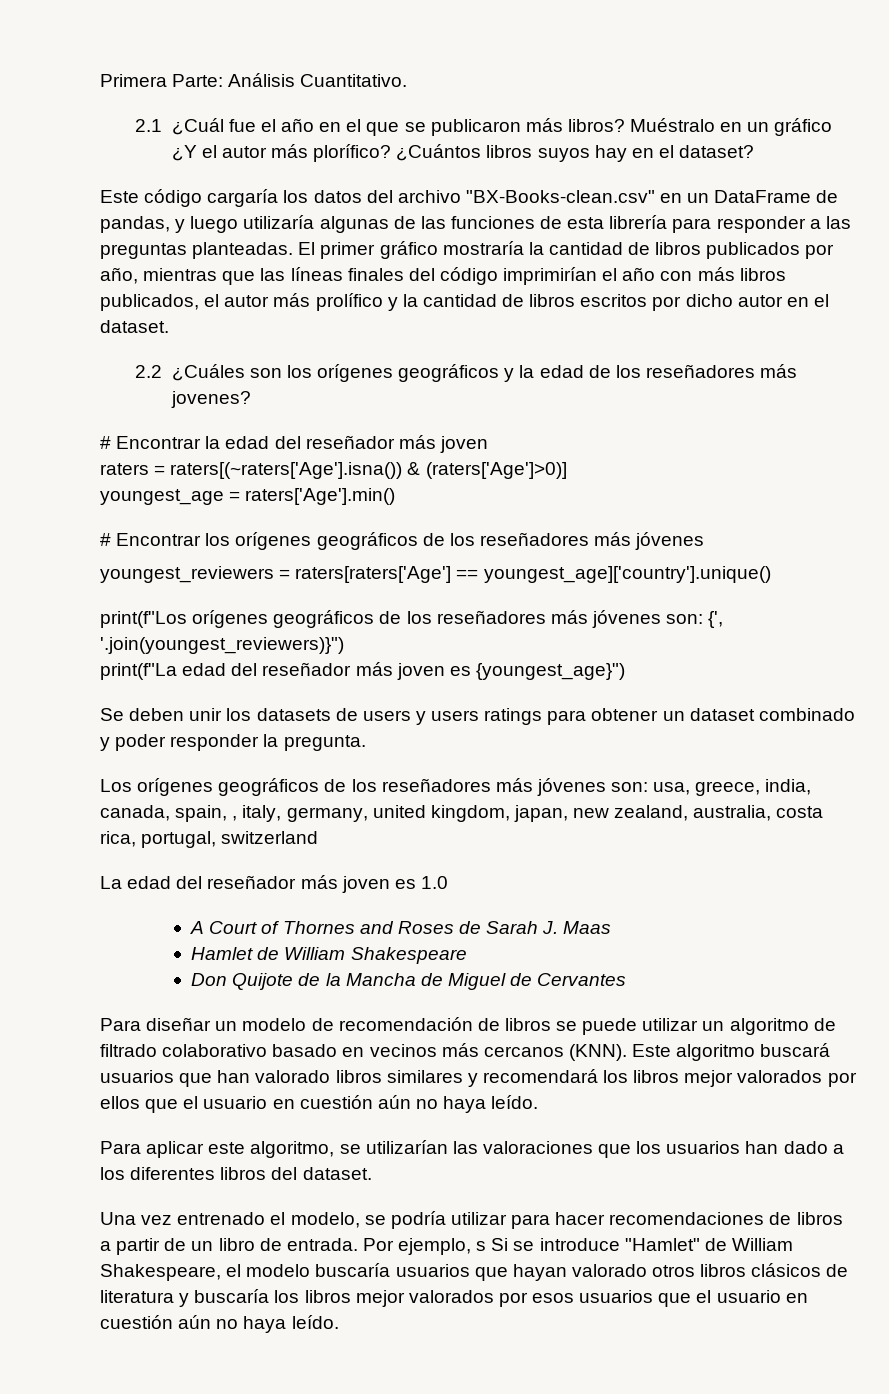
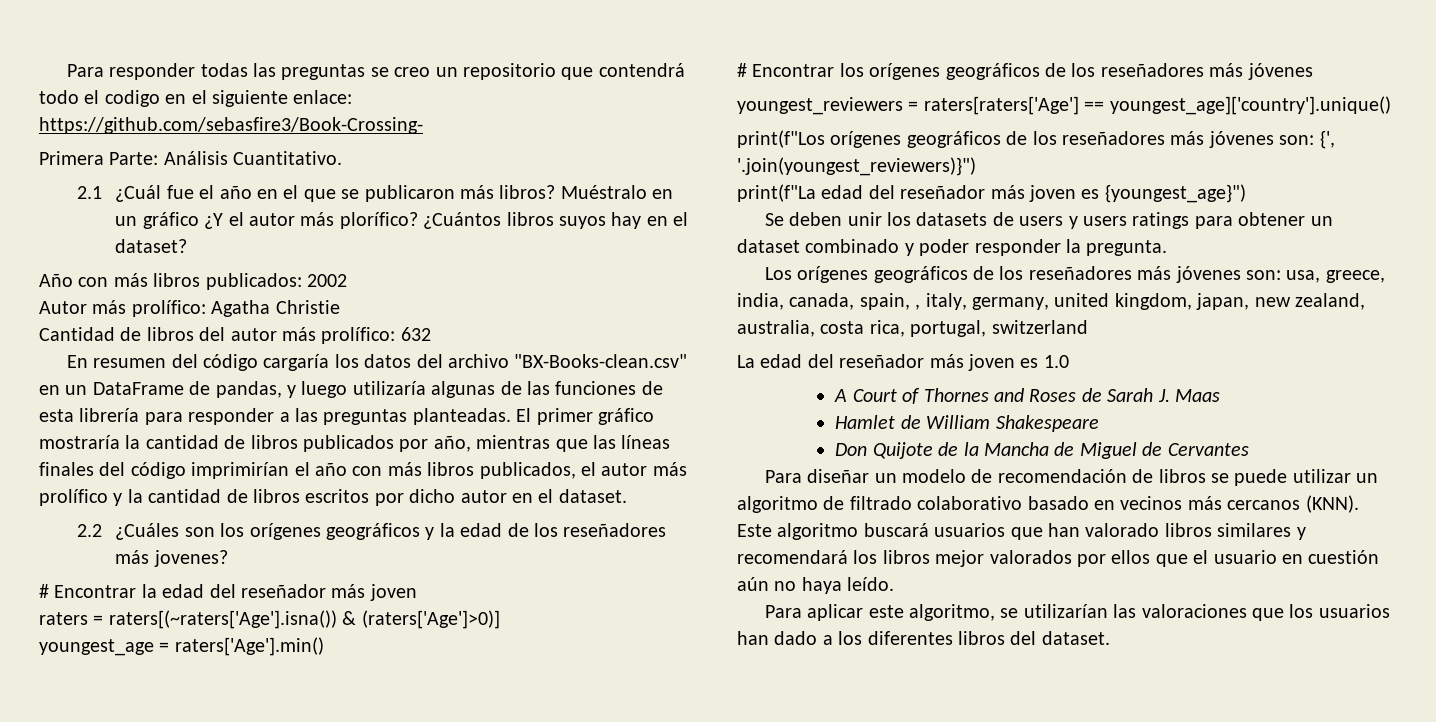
(100, 80) none -> [66,63,685,80] [39,90,353,107] [39,117,423,134] Para responder todas las preguntas se creo un repositorio que contendrá todo el codigo en el siguiente enlace: https://github.com/sebasfire3/Book-Crossing- //
[100,190,139,203] Este -> [39,273,347,290] [39,300,340,317] [39,327,431,344] [66,354,198,368] Año con más libros publicados: 2002 // Autor más prolífico: Agatha Christie // Cantidad de libros del autor más prolífico: 632 // En resumen del
[100,1211,843,1229] [100,1238,793,1255] [100,1263,849,1281] [100,1289,808,1307] [100,1315,339,1333] // Una vez entrenado el modelo, se podría utilizar para hacer recomendaciones de libros a partir de un libro de entrada. Por ejemplo, s Si se introduce "Hamlet" de William Shakespeare, el modelo buscaría usuarios que hayan valorado otros libros clásicos de literatura y buscaría los libros mejor valorados por esos usuarios que el usuario en cuestión aún no haya leído. -> (1110, 638) none

